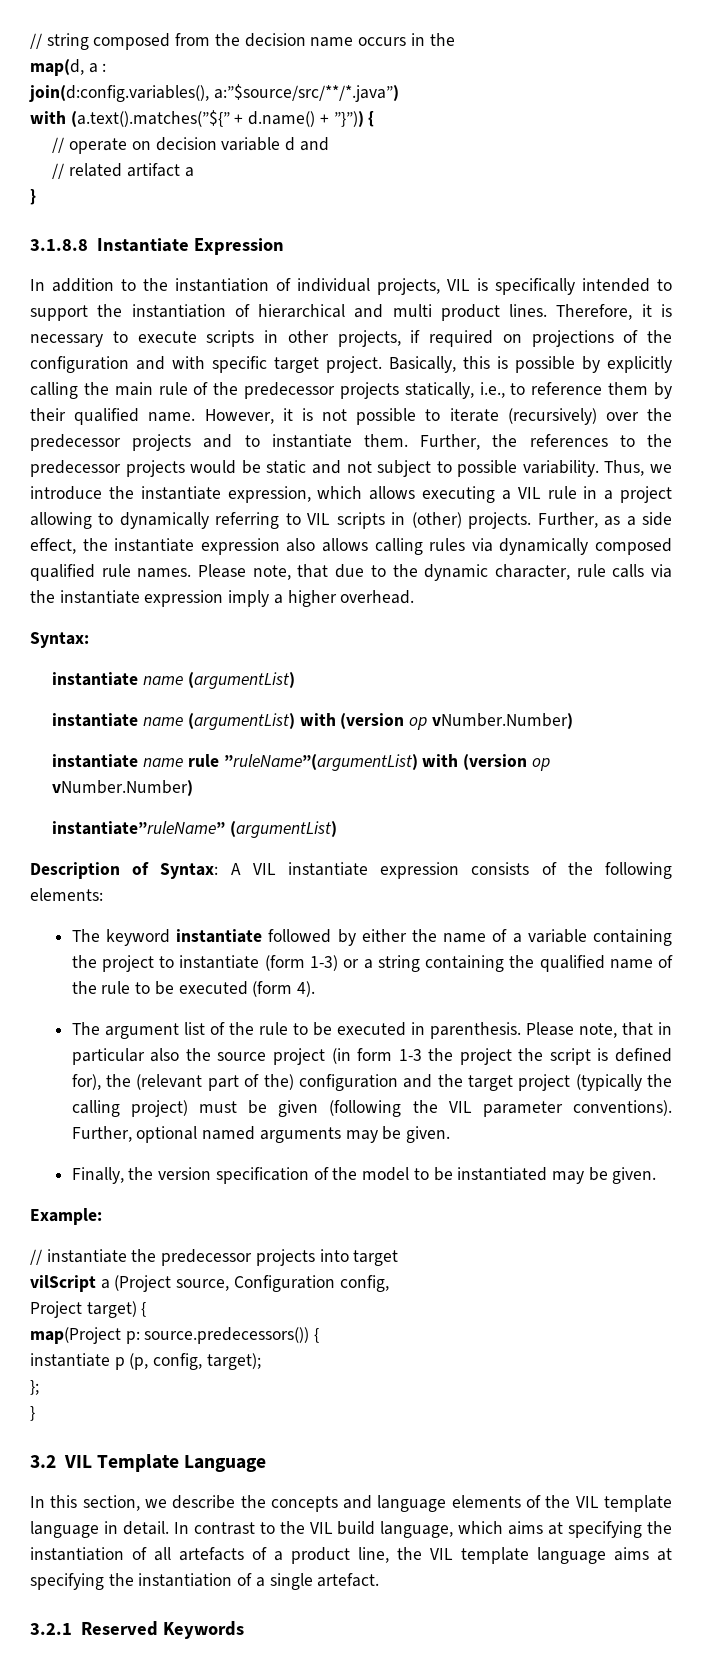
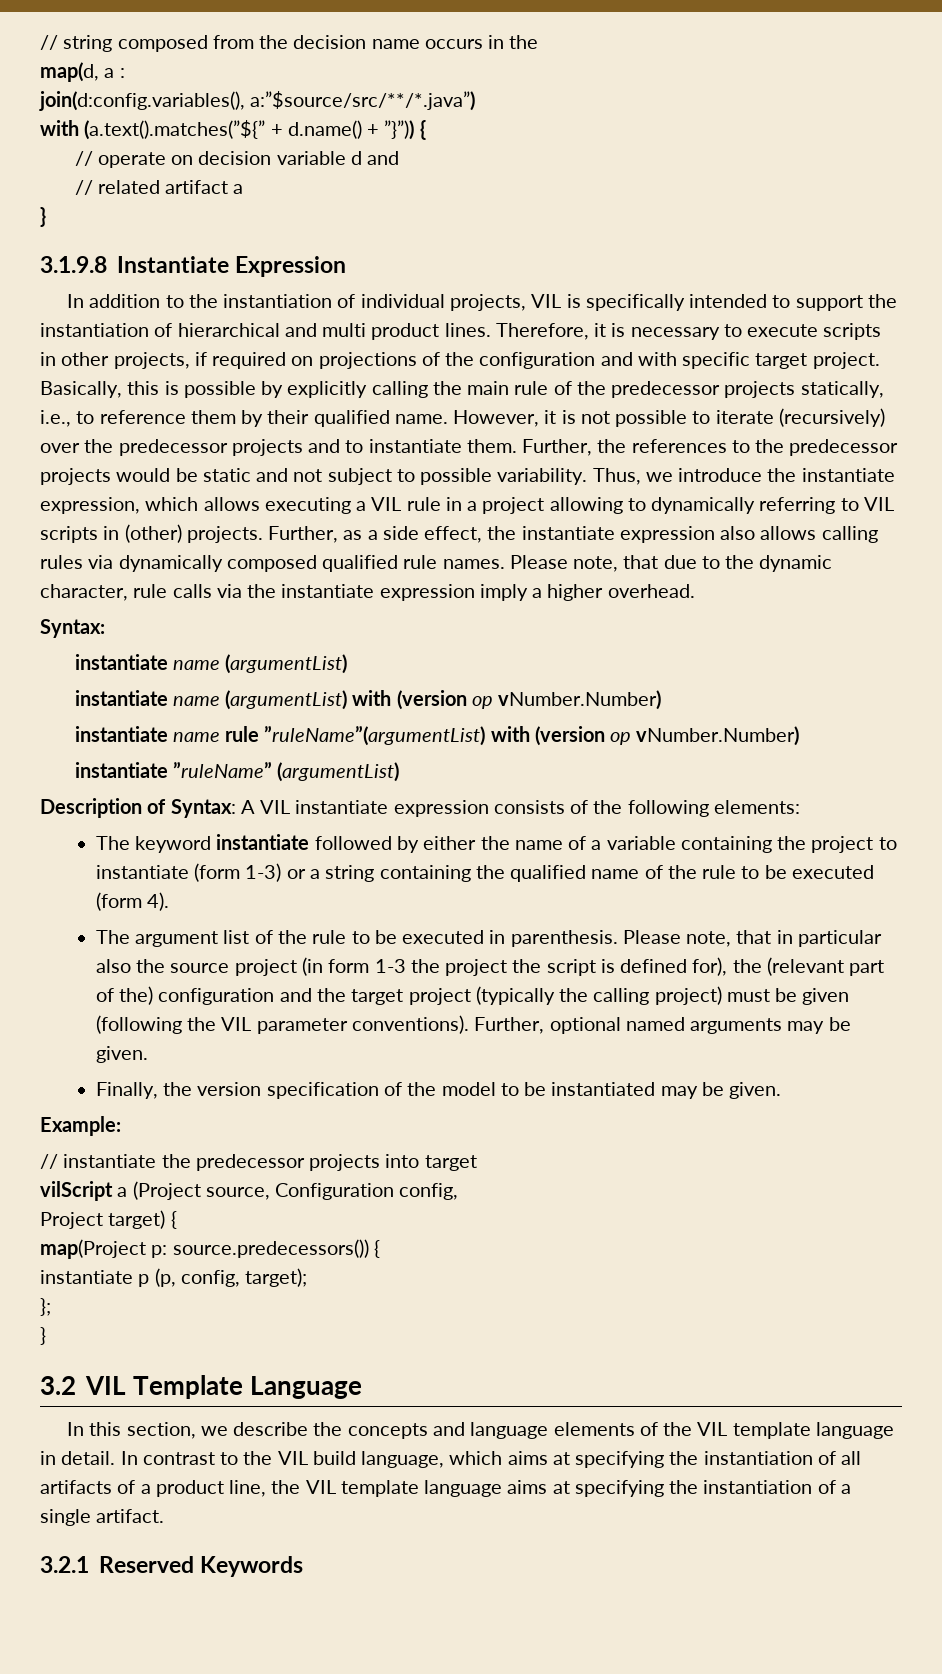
[30,239,88,251] 3.1.8.8 -> [40,256,107,273] 3.1.9.8
[52,821,226,835] instantiate”ruleName” -> [74,761,272,778] instantiate ”ruleName”
[179,1547,244,1561] artefacts -> [40,1480,112,1494] artifacts
[317,1573,380,1587] artefact. -> [96,1509,165,1523] artifact.

